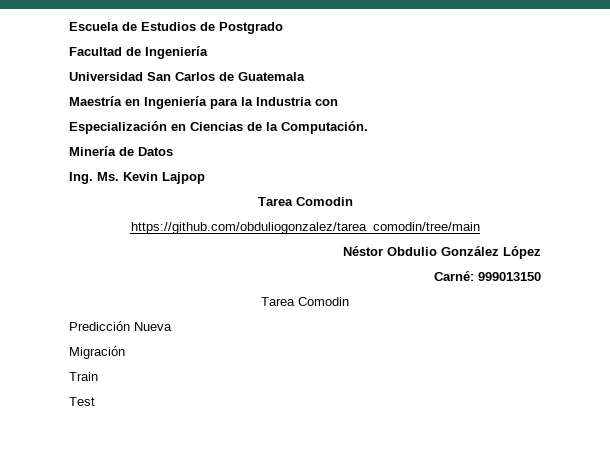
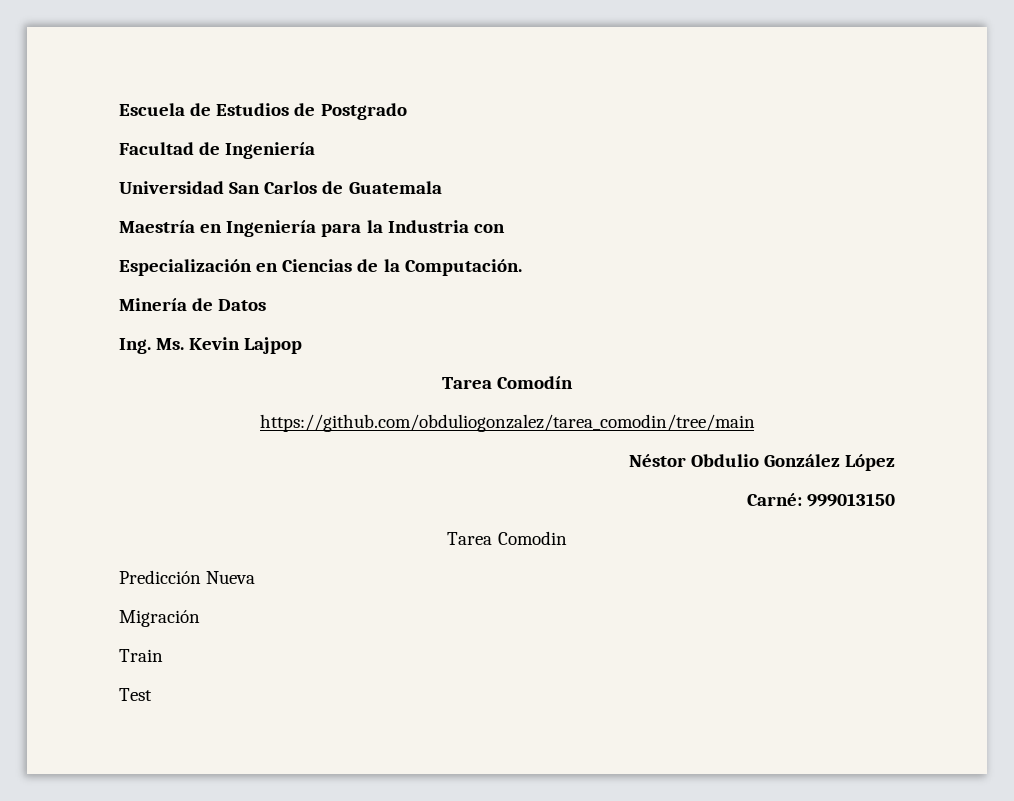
[295,197,353,206] Comodin -> [497,376,574,389] Comodín

